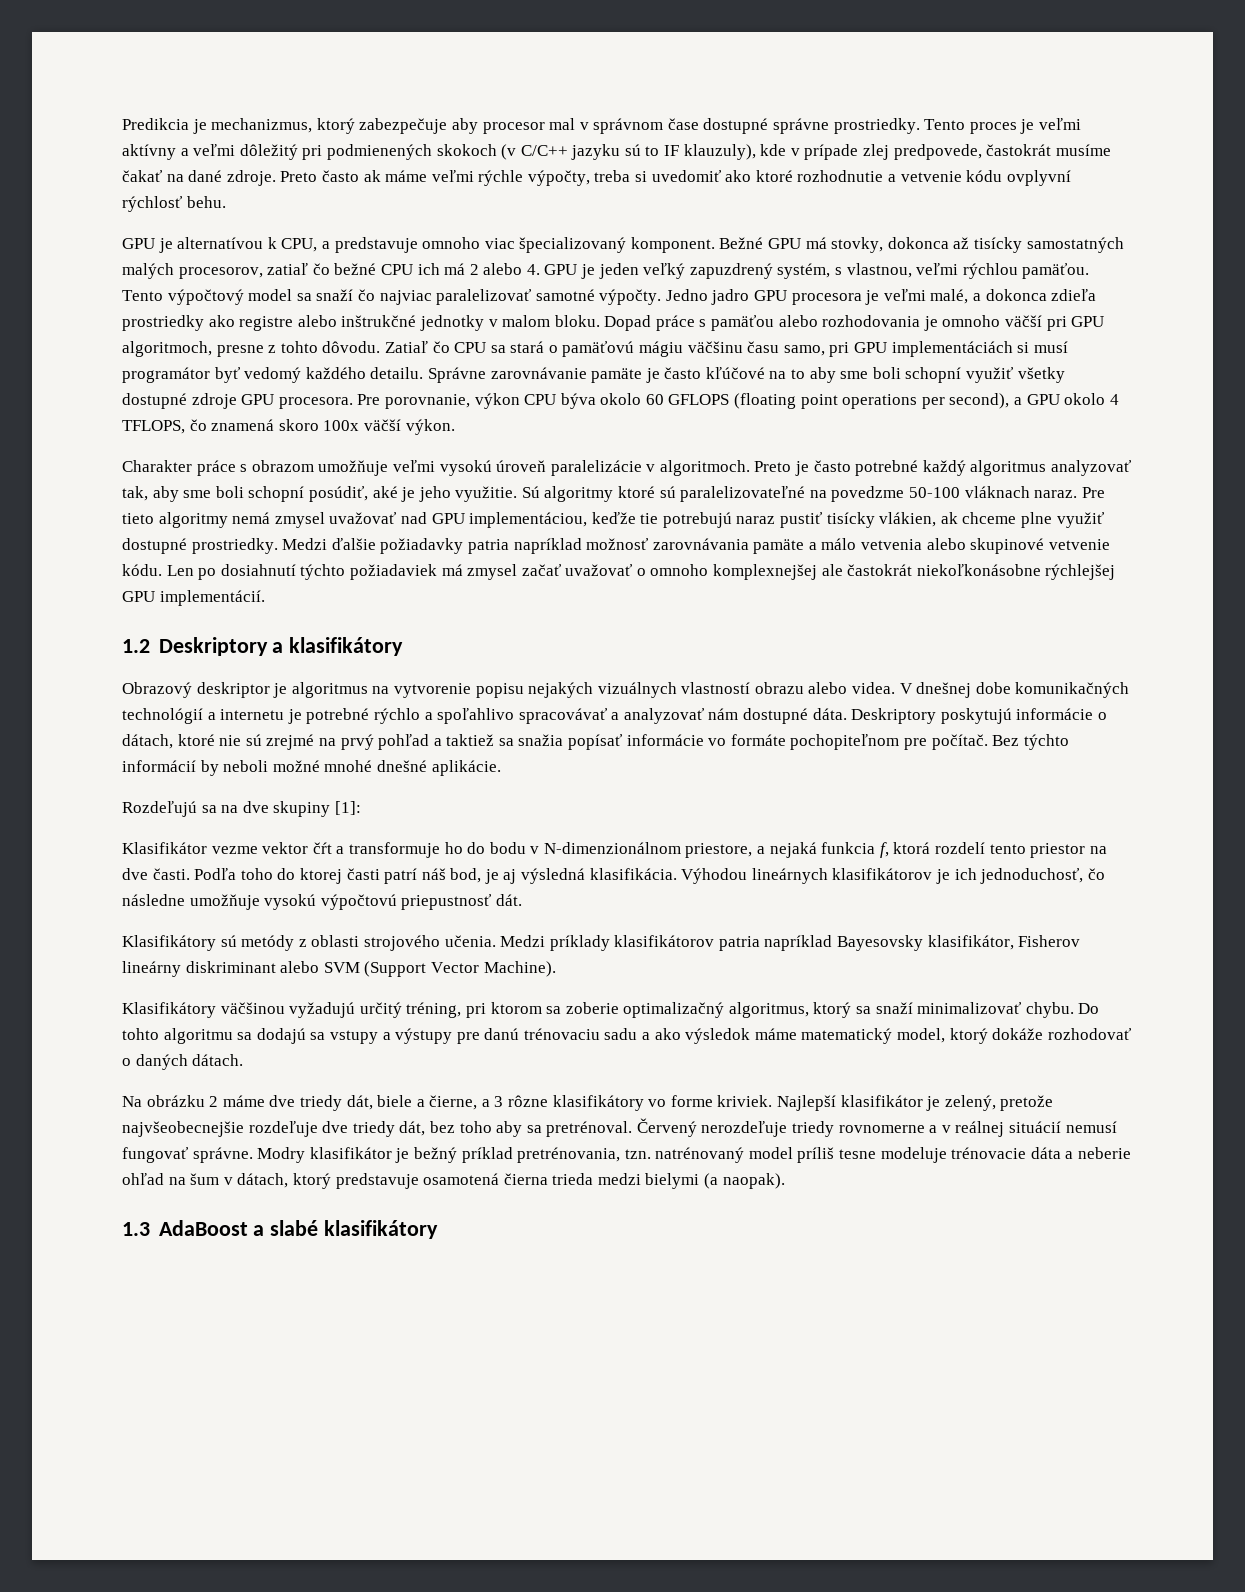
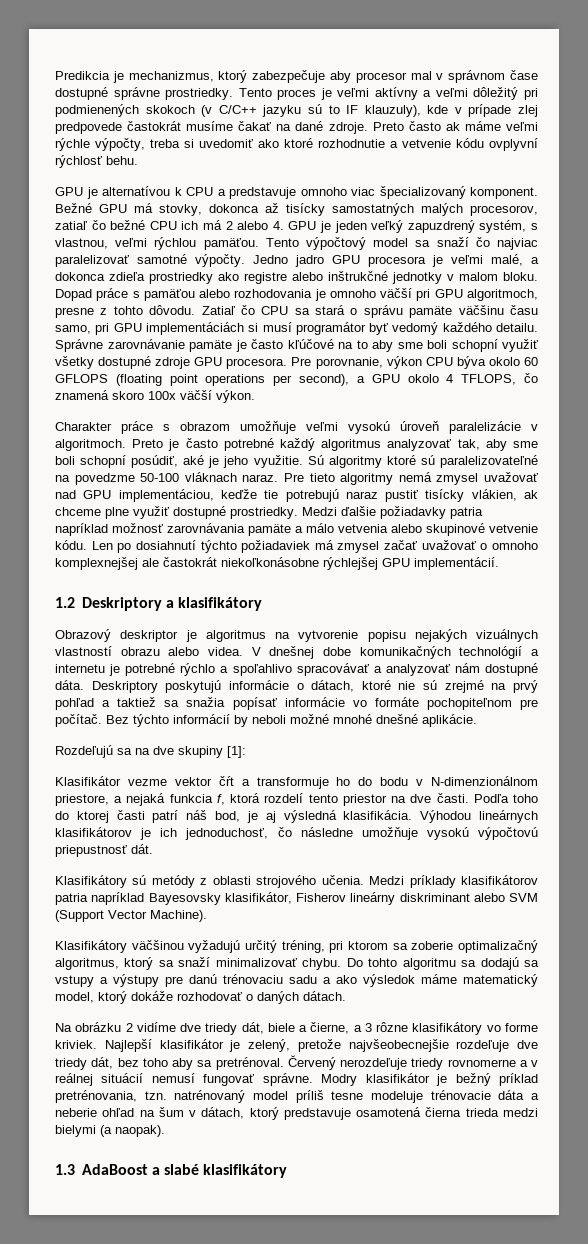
[893,144,982,160] predpovede, -> [55,122,122,134] predpovede
[281,238,318,252] CPU, -> [186,187,213,196] CPU
[562,341,684,357] pamäťovú mágiu -> [363,305,453,318] správu pamäte
[222,1095,265,1107] máme -> [136,1022,176,1032] vidíme

